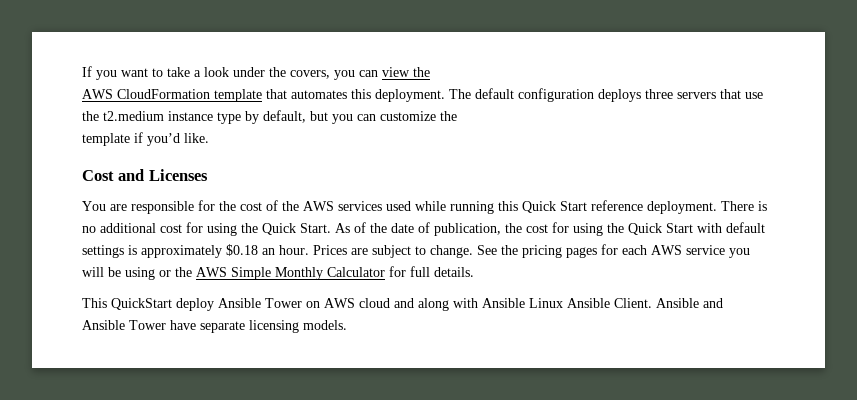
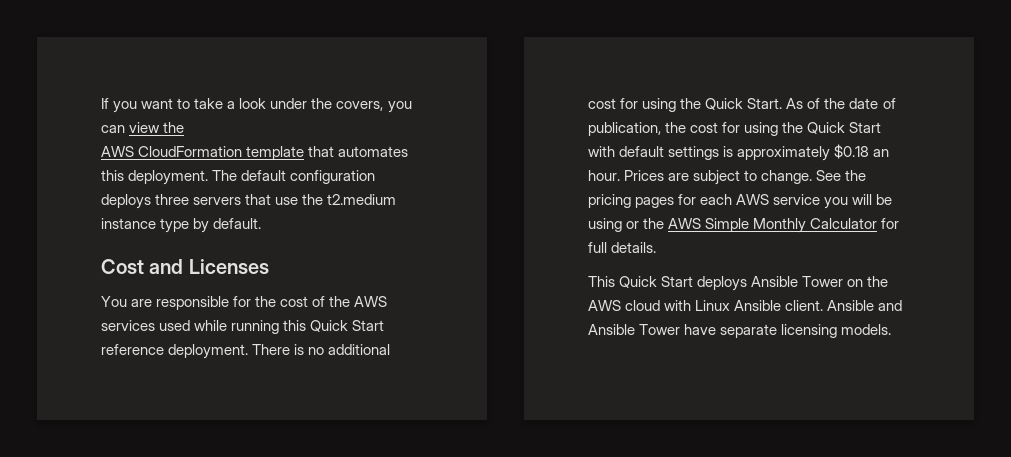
[263,110,457,124] [82,132,209,146] default, but you can customize the // template if you’d like. -> [213,218,262,229] default.
[111,298,214,311] QuickStart deploy -> [619,276,748,291] Quick Start deploys
(320, 304) none -> [867,276,889,287] the
[394,298,525,311] and along with Ansible -> [664,300,692,311] with
[614,298,652,308] Client. -> [785,300,824,311] client.

